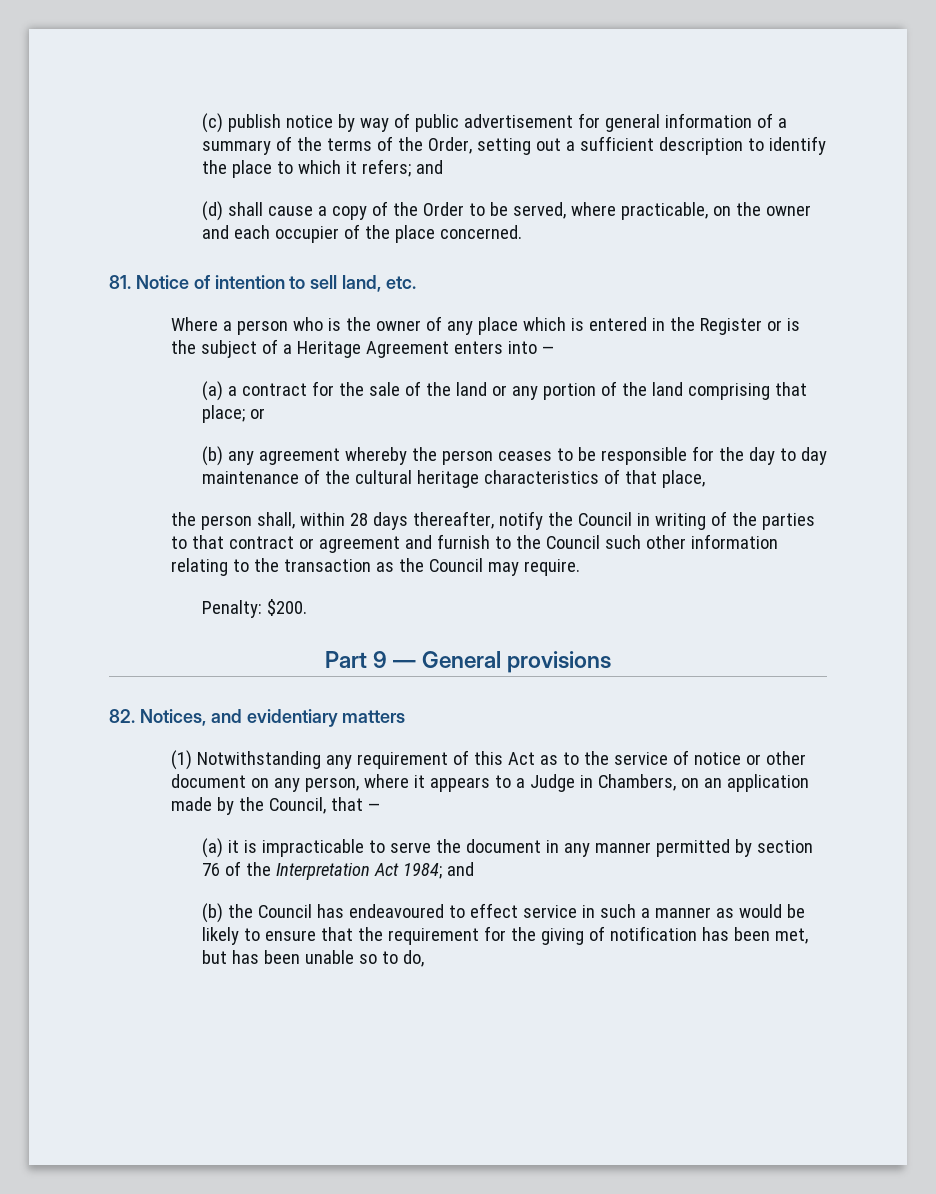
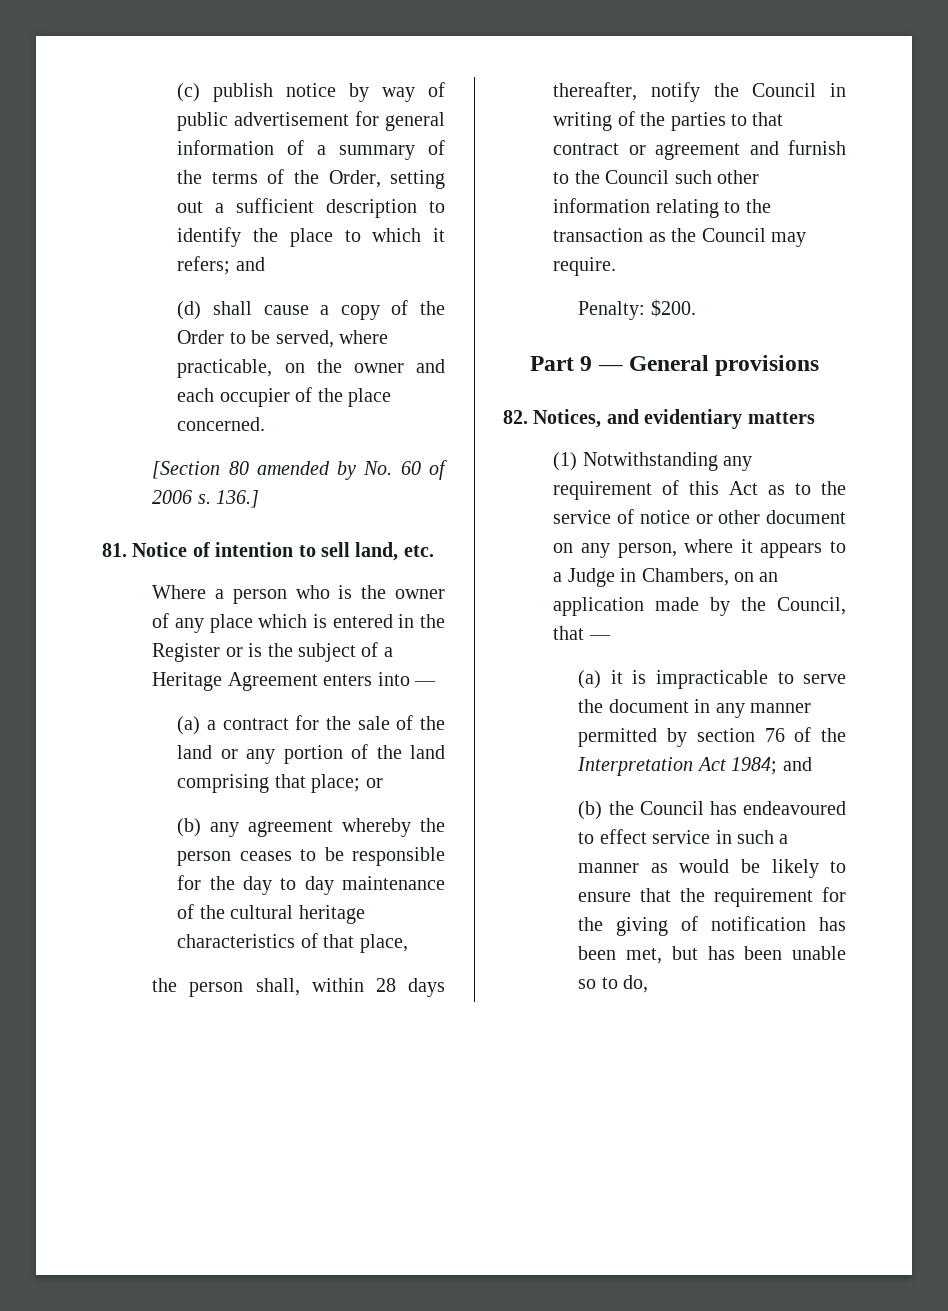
(522, 232) none -> [152,460,448,480] [152,490,260,508] // [Section 80 amended by No. 60 of 2006 s. 136.]

